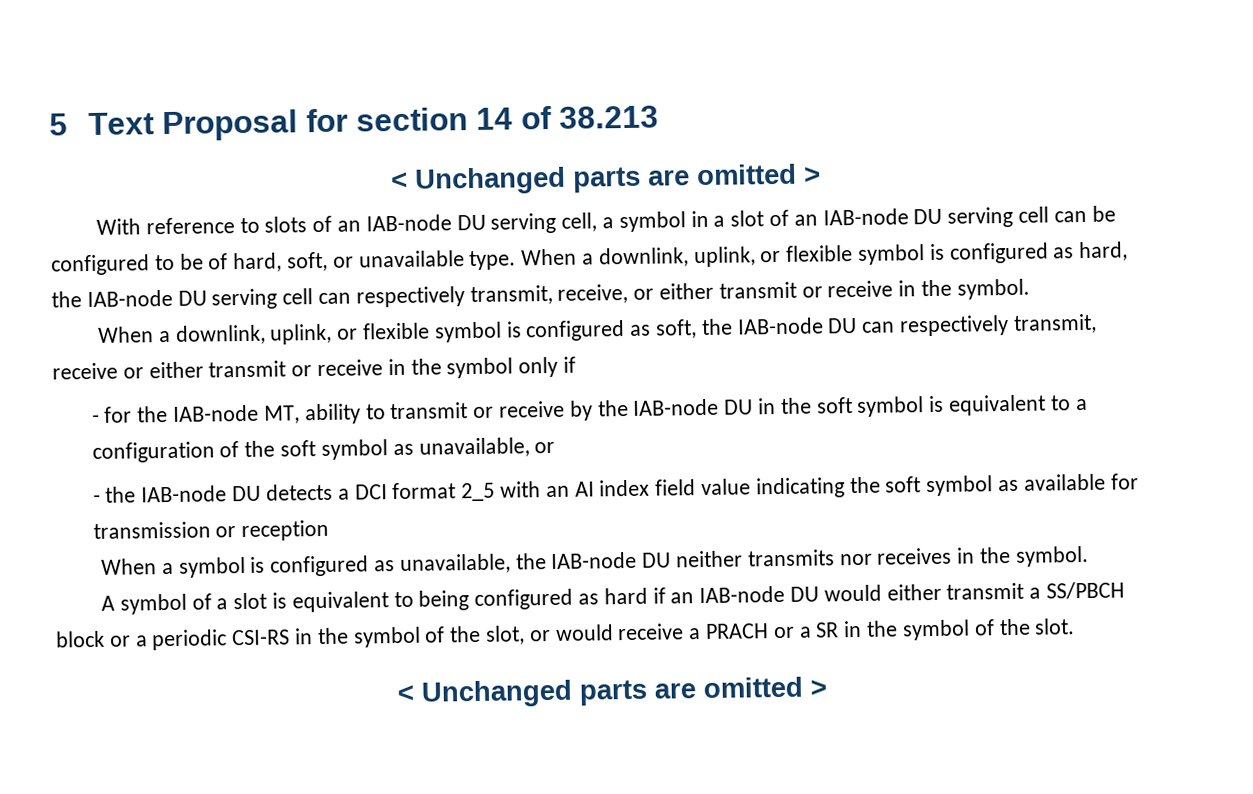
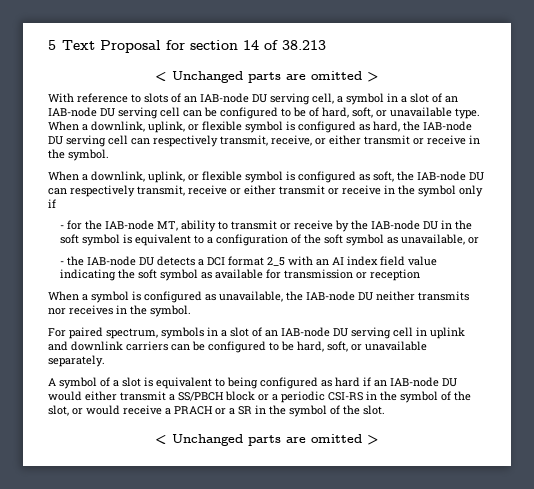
(1089, 556) none -> [48,327,465,339] [48,341,427,353] [48,355,105,367] // For paired spectrum, symbols in a slot of an IAB-node DU serving cell in uplink and downlink carriers can be configured to be hard, soft, or unavailable separately.

